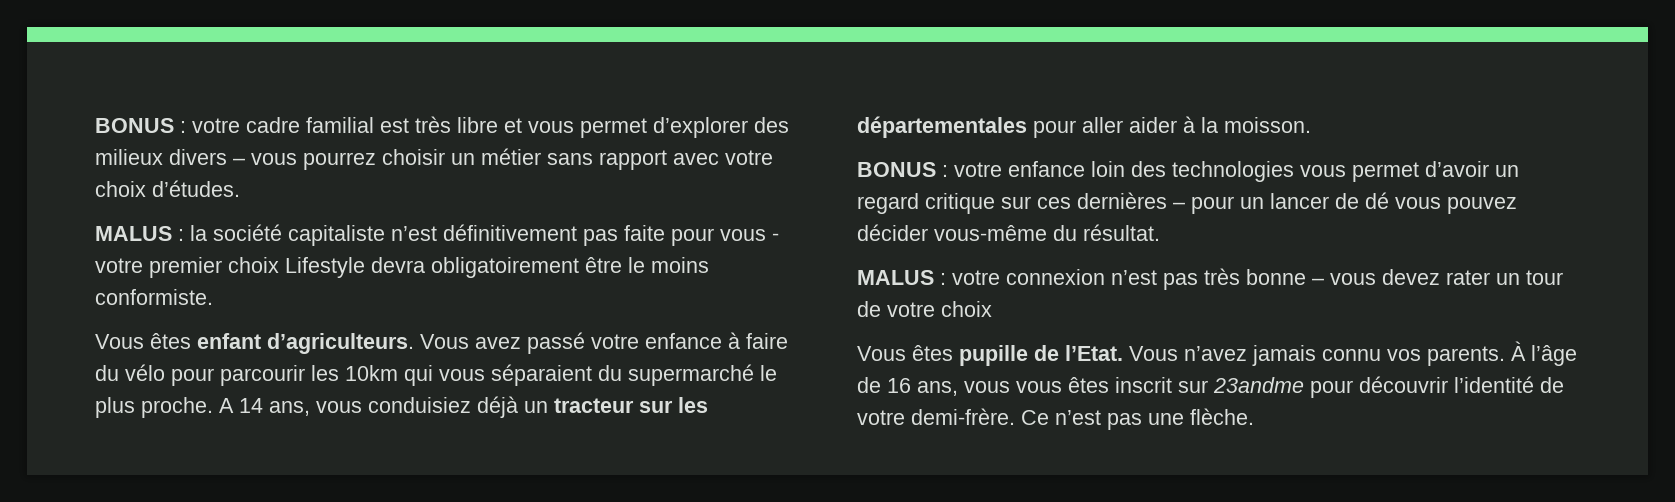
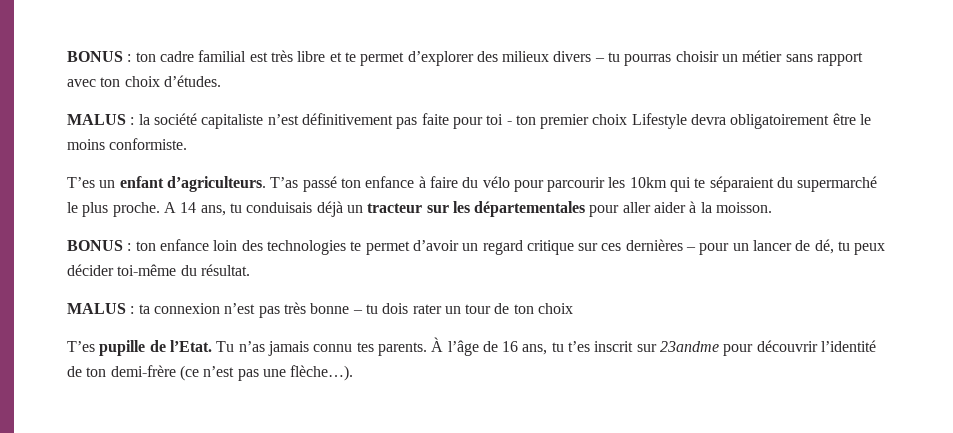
[95,118,240,133] BONUS : votre -> [67,51,156,62] BONUS : ton
[528,121,574,133] vous -> [344,52,356,62] te
[251,152,376,170] vous pourrez -> [608,52,672,66] tu pourras
[725,150,773,165] votre -> [100,77,121,87] ton
[720,229,779,241] [95,258,143,273] vous - votre -> [486,114,536,125] toi - ton
[95,332,639,354] Vous êtes enfant d’agriculteurs. Vous avez passé votre -> [67,176,361,192] T’es un enfant d’agriculteurs. T’as passé ton
[439,369,485,381] vous -> [694,178,706,188] te
[316,397,471,413] vous conduisiez -> [229,202,313,213] tu conduisais
[954,162,1002,177] votre -> [135,241,156,251] ton
[1300,165,1346,177] vous -> [350,241,362,251] te
[1365,192,1517,214] [857,224,1047,241] dé vous pouvez décider vous-même -> [814,239,886,255] [67,264,177,276] dé, tu peux décider toi-même
[952,270,1000,285] votre -> [138,304,150,314] ta
[1330,269,1440,285] vous devez -> [365,303,409,314] tu dois
[887,302,935,317] votre -> [513,304,534,314] ton
[857,345,953,361] Vous êtes -> [67,341,95,352] T’es
[1129,346,1247,361] Vous n’avez -> [216,341,265,352] Tu n’as
[1387,349,1421,361] vos -> [356,342,374,352] tes
[964,377,1109,393] vous vous êtes -> [551,341,591,352] tu t’es
[857,408,1049,425] votre demi-frère. Ce -> [86,365,199,381] ton demi-frère (ce
[1190,408,1254,425] flèche. -> [290,365,354,381] flèche…).

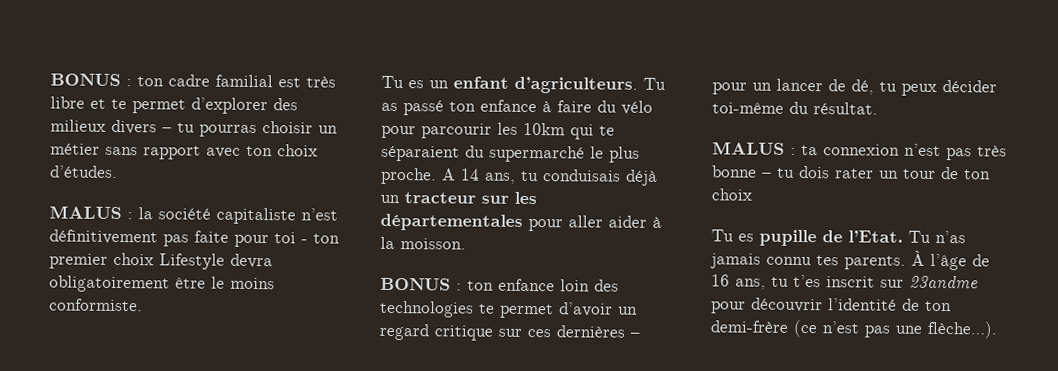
[67,177,95,188] T’es -> [381,75,424,89] Tu es
[270,177,299,188] T’as -> [643,77,666,90] [381,102,398,112] Tu as
[67,341,95,352] T’es -> [711,229,754,242] Tu es

